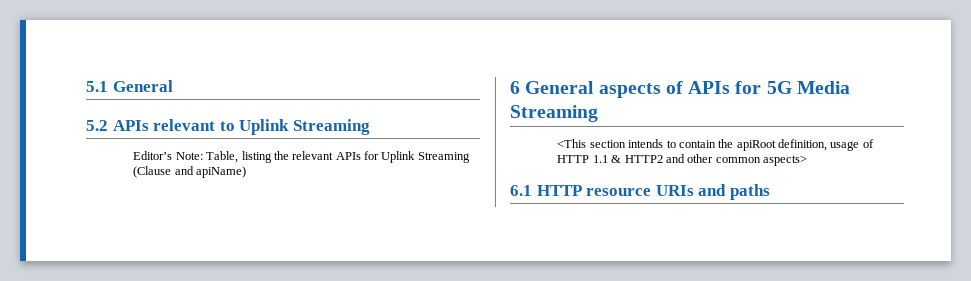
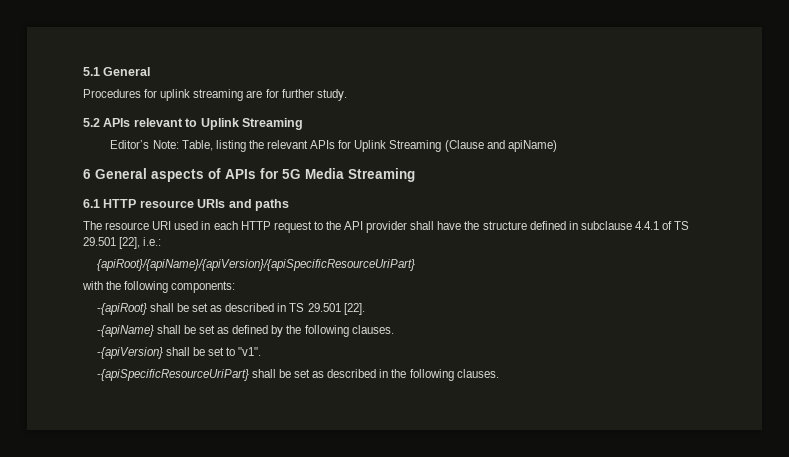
(173, 86) none -> [83,89,347,101] // Procedures for uplink streaming are for further study.
[557,139,874,151] [557,154,808,166] // <This section intends to contain the apiRoot definition, usage of HTTP 1.1 & HTTP2 and other common aspects> -> (415, 175) none
(770, 192) none -> [83,221,690,233] [83,237,162,249] [96,259,415,271] [82,281,236,293] [96,303,365,315] [96,325,394,337] [96,347,262,359] [96,369,499,381] // The resource URI used in each HTTP request to the API provider shall have the structure defined in subclause 4.4.1 of TS 29.501 [22], i.e.: // {apiRoot}/{apiName}/{apiVersion}/{apiSpecificResourceUriPart} // with the following components: // -{apiRoot} shall be set as described in TS 29.501 [22]. // -{apiName} shall be set as defined by the following clauses. // -{apiVersion} shall be set to "v1". // -{apiSpecificResourceUriPart} shall be set as described in the following clauses.

